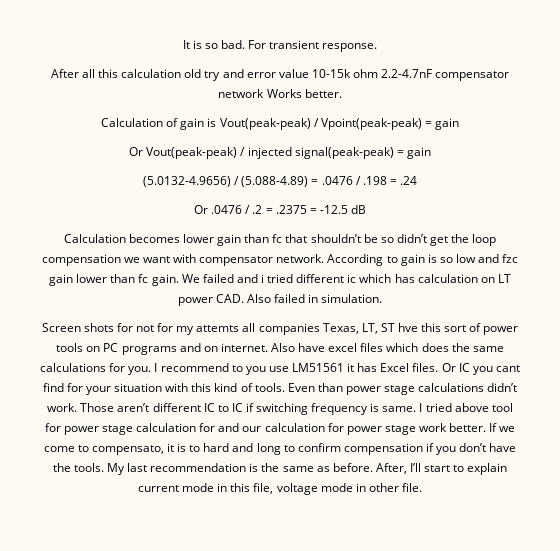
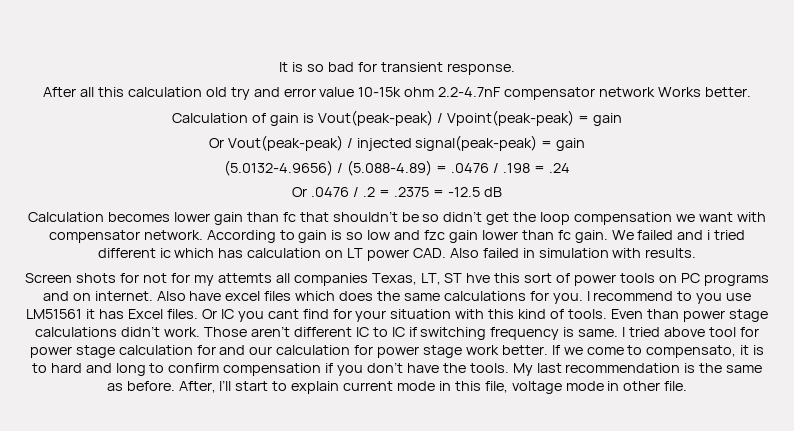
[220,40,267,49] bad. For -> [328,62,377,72] bad for
[321,294,383,303] simulation. -> [538,248,697,258] simulation with results.

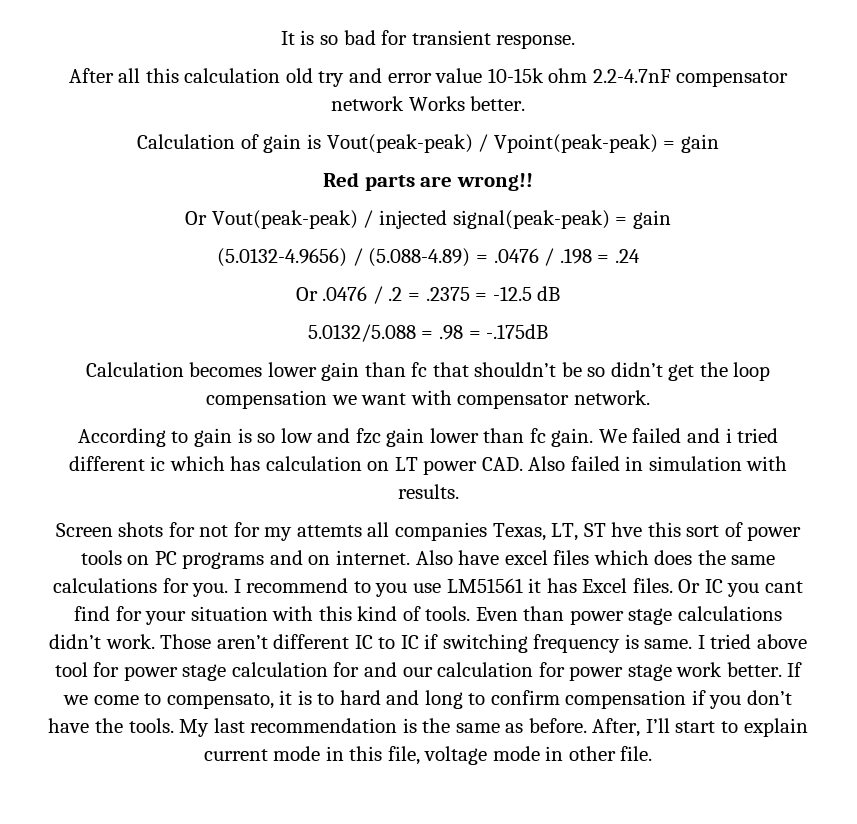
(622, 119) none -> [323,172,533,191] // Red parts are wrong!!
(502, 192) none -> [307,324,549,342] // 5.0132/5.088 = .98 = -.175dB
(203, 235) none -> (650, 397) //

